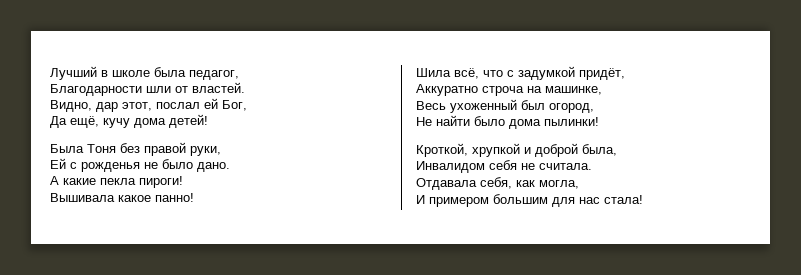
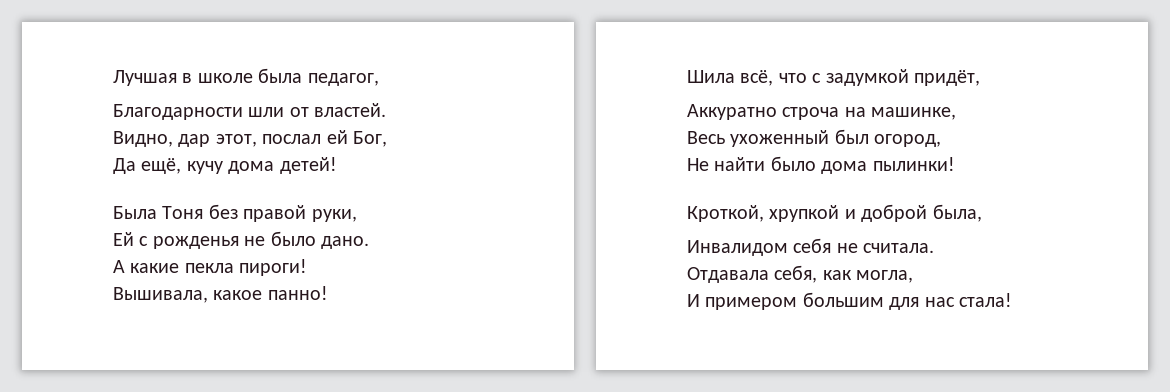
[50,66,97,80] Лучший -> [113,70,177,86] Лучшая
[50,193,115,202] Вышивала -> [113,287,208,303] Вышивала,

